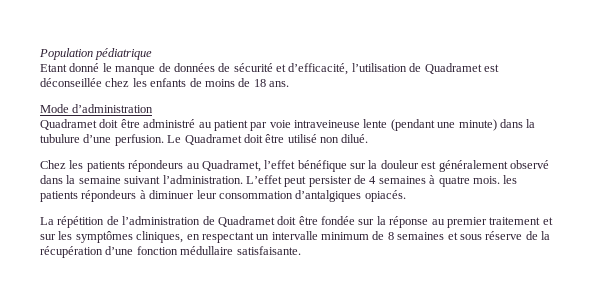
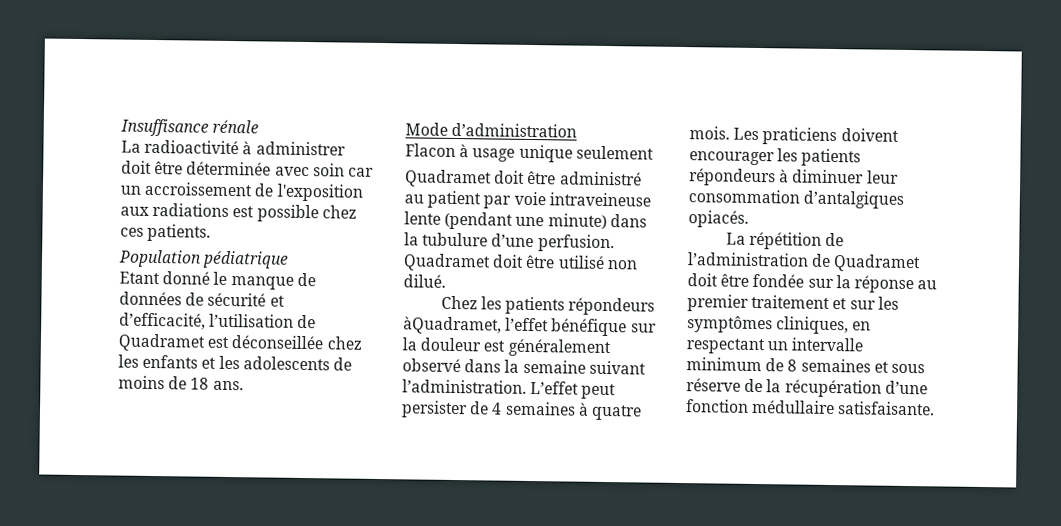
(39, 54) none -> [120,118,260,137] [121,139,346,156] [121,160,374,177] [120,181,364,202] [120,202,357,223] [120,223,212,242] Insuffisance rénale // La radioactivité à administrer doit être déterminée avec soin car un accroissement de l'exposition aux radiations est possible chez ces patients. //
(187, 82) none -> [201,355,330,371] et les adolescents
(154, 108) none -> [405,143,654,163] // Flacon à usage unique seulement
[167,135,182,143] Le -> (615, 243) none
[186,160,261,172] au Quadramet, -> [403,316,502,335] àQuadramet,
(500, 180) none -> [733,127,899,146] [689,151,775,166] Les praticiens doivent encourager

